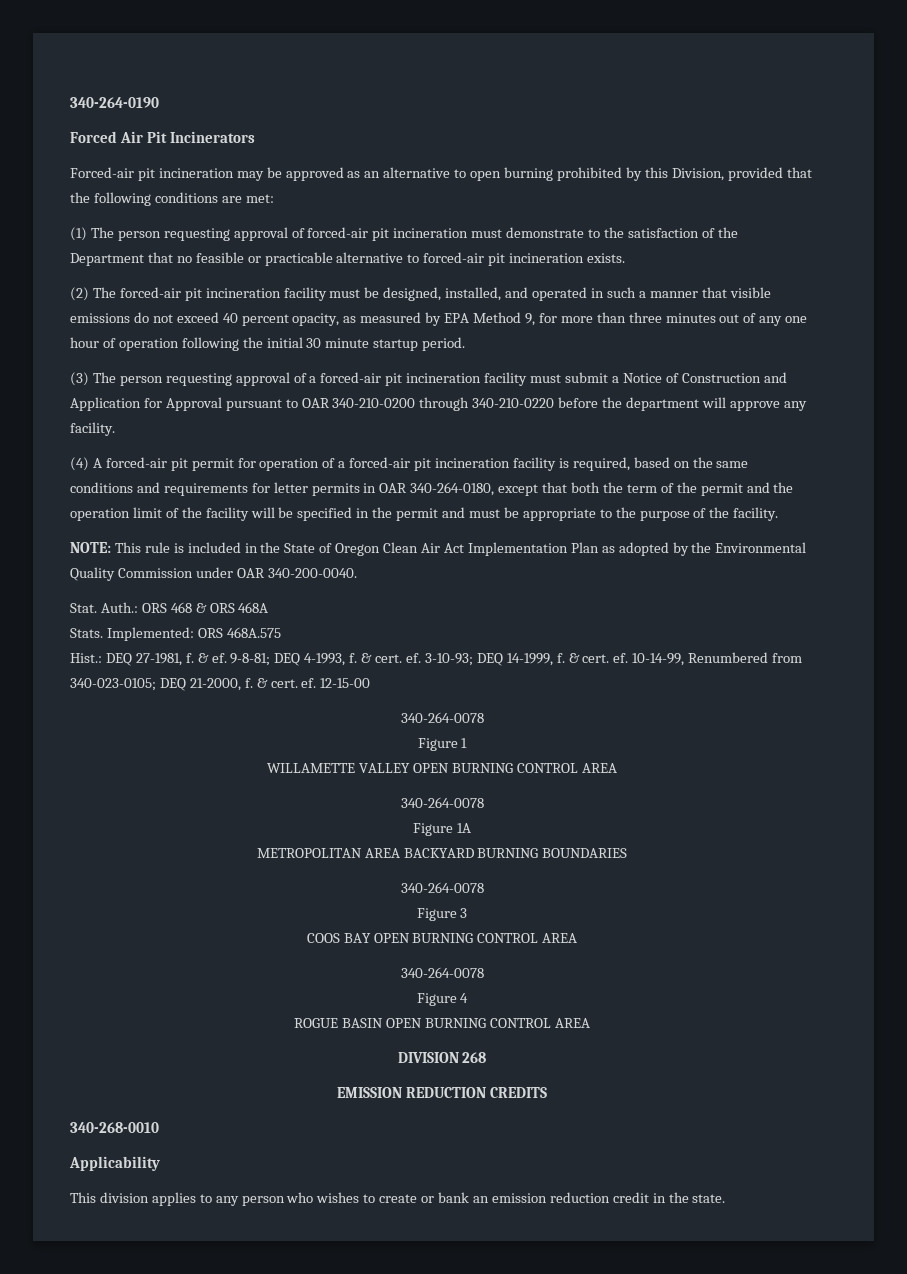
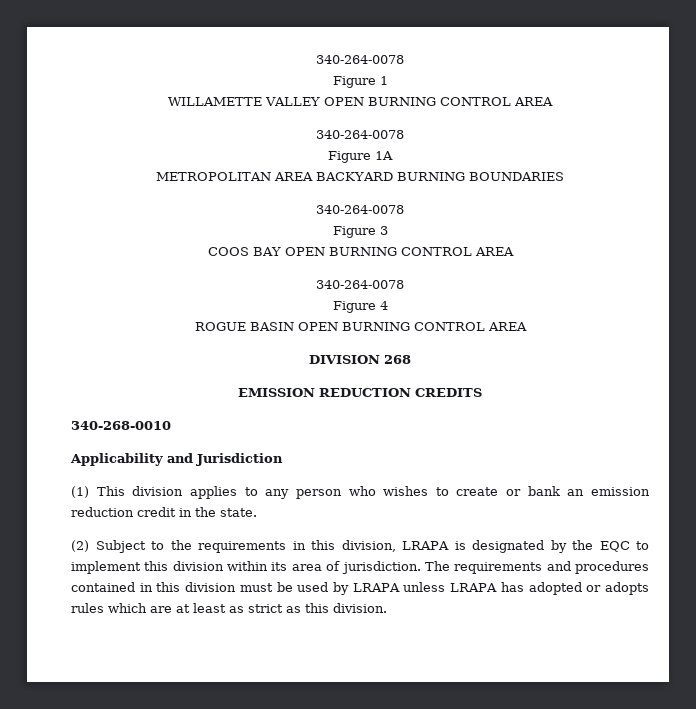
[70,97,159,108] [70,131,255,143] [70,167,812,181] [70,192,274,206] [70,227,738,241] [70,252,626,266] [70,287,771,301] [70,312,808,326] [70,337,466,351] [70,372,787,386] [70,397,807,411] [70,422,115,436] [70,457,749,471] [70,482,794,496] [70,507,779,521] [70,542,807,556] [70,567,357,581] [70,602,269,613] [70,627,281,641] [70,652,803,666] [70,678,371,691] 340-264-0190 // Forced Air Pit Incinerators // Forced-air pit incineration may be approved as an alternative to open burning prohibited by this Division, provided that the following conditions are met: // (1) The person requesting approval of forced-air pit incineration must demonstrate to the satisfaction of the Department that no feasible or practicable alternative to forced-air pit incineration exists. // (2) The forced-air pit incineration facility must be designed, installed, and operated in such a manner that visible emissions do not exceed 40 percent opacity, as measured by EPA Method 9, for more than three minutes out of any one hour of operation following the initial 30 minute startup period. // (3) The person requesting approval of a forced-air pit incineration facility must submit a Notice of Construction and Application for Approval pursuant to OAR 340-210-0200 through 340-210-0220 before the department will approve any facility. // (4) A forced-air pit permit for operation of a forced-air pit incineration facility is required, based on the same conditions and requirements for letter permits in OAR 340-264-0180, except that both the term of the permit and the operation limit of the facility will be specified in the permit and must be appropriate to the purpose of the facility. // NOTE: This rule is included in the State of Oregon Clean Air Act Implementation Plan as adopted by the Environmental Quality Commission under OAR 340-200-0040. // Stat. Auth.: ORS 468 & ORS 468A // Stats. Implemented: ORS 468A.575 // Hist.: DEQ 27-1981, f. & ef. 9-8-81; DEQ 4-1993, f. & cert. ef. 3-10-93; DEQ 14-1999, f. & cert. ef. 10-14-99, Renumbered from 340-023-0105; DEQ 21-2000, f. & cert. ef. 12-15-00 // -> (316, 59) none
(160, 1163) // -> [167,453,283,466] [71,486,89,498] and Jurisdiction // (1)
(726, 1198) none -> [71,540,649,553] [71,561,650,574] [71,582,649,595] [71,603,387,613] // (2) Subject to the requirements in this division, LRAPA is designated by the EQC to implement this division within its area of jurisdiction. The requirements and procedures contained in this division must be used by LRAPA unless LRAPA has adopted or adopts rules which are at least as strict as this division.

